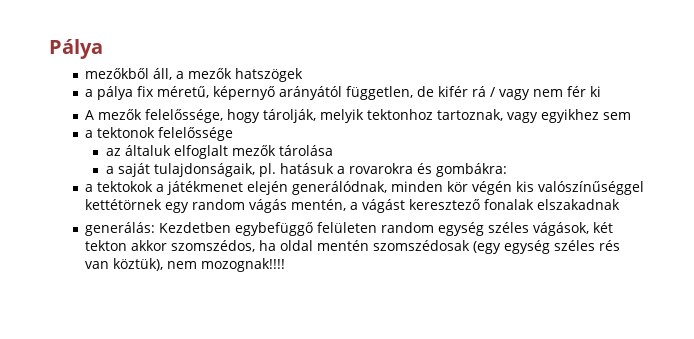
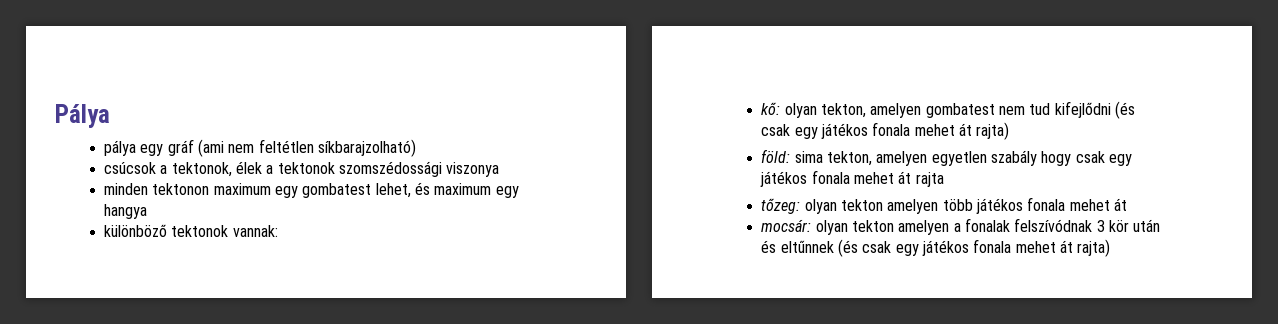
[85,68,304,82] [85,86,602,100] [85,109,632,123] [85,127,234,141] [105,145,333,159] [105,163,507,177] [85,181,645,195] [85,199,621,213] [85,222,614,236] [85,240,621,254] [85,258,286,272] mezőkből áll, a mezők hatszögek // a pálya fix méretű, képernyő arányától független, de kifér rá / vagy nem fér ki // A mezők felelőssége, hogy tárolják, melyik tektonhoz tartoznak, vagy egyikhez sem // a tektonok felelőssége // az általuk elfoglalt mezők tárolása // a saját tulajdonságaik, pl. hatásuk a rovarokra és gombákra: // a tektokok a játékmenet elején generálódnak, minden kör végén kis valószínűséggel kettétörnek egy random vágás mentén, a vágást keresztező fonalak elszakadnak // generálás: Kezdetben egybefüggő felületen random egység széles vágások, két tekton akkor szomszédos, ha oldal mentén szomszédosak (egy egység széles rés van köztük), nem mozognak!!!! -> [103,139,416,157] [103,161,500,177] [103,182,519,198] [103,204,147,219] [103,224,278,237] [761,101,1135,119] [761,122,1010,140] [761,149,1132,166] [760,170,944,187] [761,197,1127,214] [761,218,1161,235] [761,239,1111,257] pálya egy gráf (ami nem feltétlen síkbarajzolható) // csúcsok a tektonok, élek a tektonok szomszédossági viszonya // minden tektonon maximum egy gombatest lehet, és maximum egy hangya // különböző tektonok vannak: // kő: olyan tekton, amelyen gombatest nem tud kifejlődni (és csak egy játékos fonala mehet át rajta) // föld: sima tekton, amelyen egyetlen szabály hogy csak egy játékos fonala mehet át rajta // tőzeg: olyan tekton amelyen több játékos fonala mehet át // mocsár: olyan tekton amelyen a fonalak felszívódnak 3 kör után és eltűnnek (és csak egy játékos fonala mehet át rajta)

